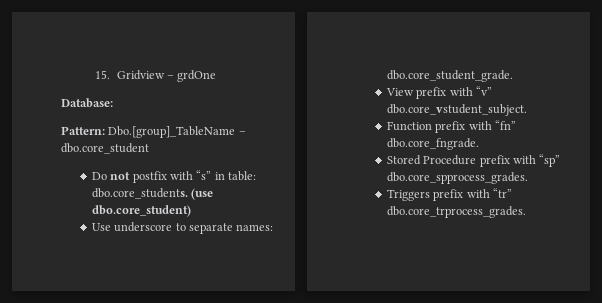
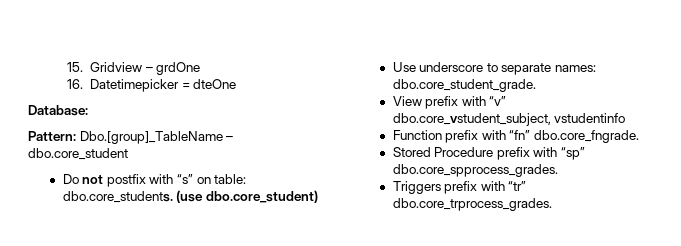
(217, 76) none -> [67,79,237,92] // 16. Datetimepicker = dteOne
[214,172,225,180] in -> [196,177,211,184] on
[386,104,527,116] dbo.core_vstudent_subject. -> [392,113,626,126] dbo.core_vstudent_subject, vstudentinfo

